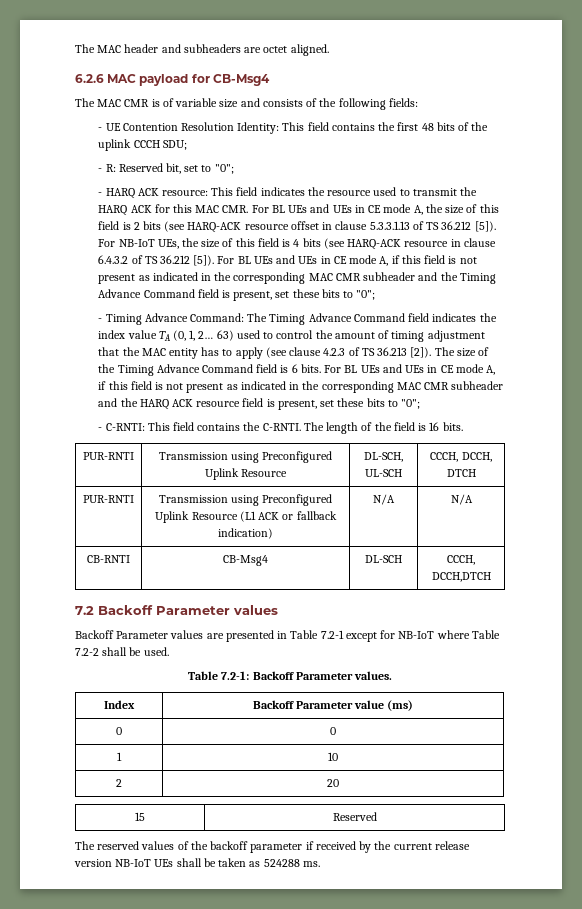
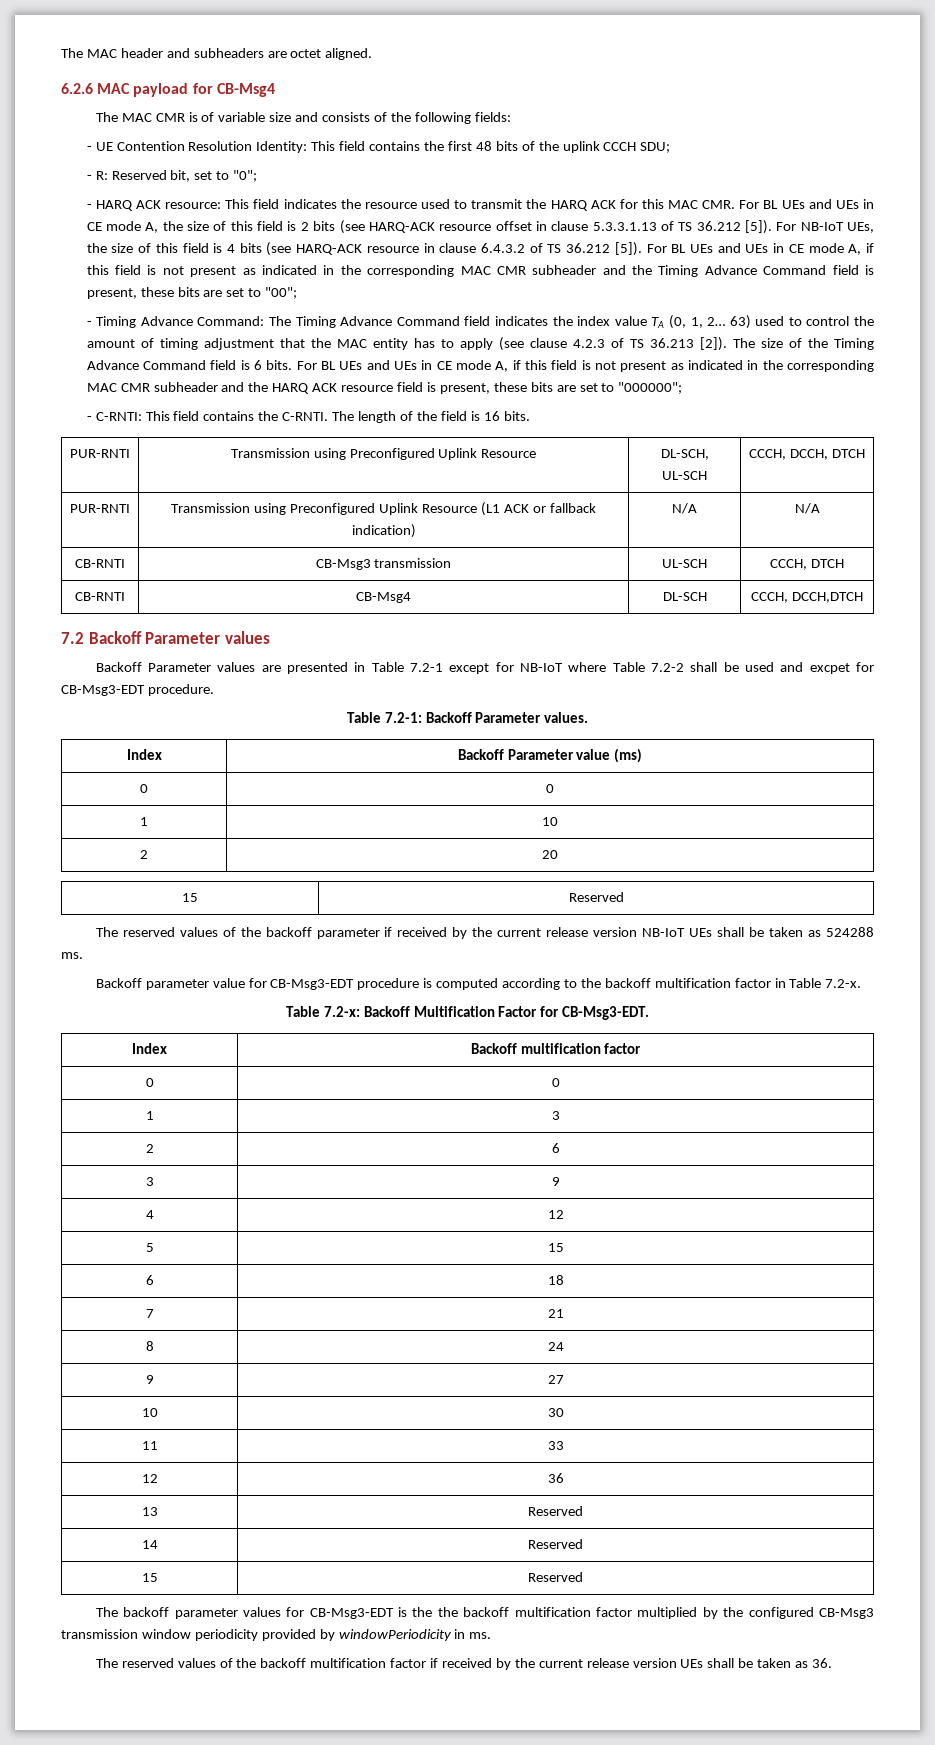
[275,289,376,300] set these bits to "0"; -> [140,287,298,299] these bits are set to "00";
[320,398,421,409] set these bits to "0"; -> [493,382,683,394] these bits are set to "000000";
(473, 499) none -> [75,559,125,568] [315,558,452,570] [662,559,707,568] [770,559,844,570] // CB-RNTI | CB-Msg3 transmission | UL-SCH | CCCH, DTCH
[143,647,169,656] used. -> [745,662,875,674] [61,684,214,696] used and excpet for CB-Msg3-EDT procedure.
(320, 864) none -> [95,978,862,990] [285,1006,650,1020] [132,1043,167,1054] [470,1043,642,1054] [145,1078,154,1087] [551,1078,560,1087] [145,1111,154,1120] [551,1111,560,1120] [145,1144,154,1153] [551,1143,560,1153] [145,1177,154,1186] [551,1177,560,1186] [145,1210,154,1219] [547,1210,564,1219] [145,1243,154,1252] [547,1243,564,1252] [145,1275,154,1285] [547,1275,564,1285] [145,1309,154,1318] [547,1309,564,1318] [145,1341,154,1351] [547,1342,564,1351] [145,1375,154,1384] [547,1375,564,1384] [141,1408,158,1417] [547,1408,564,1417] [141,1441,158,1450] [547,1441,564,1450] [141,1474,158,1483] [547,1473,564,1483] [141,1507,158,1516] [528,1506,583,1516] [141,1540,158,1549] [528,1539,583,1549] [141,1573,158,1582] [528,1572,583,1582] [95,1607,874,1619] [61,1629,492,1641] [95,1658,833,1670] // Backoff parameter value for CB-Msg3-EDT procedure is computed according to the backoff multification factor in Table 7.2-x. // Table 7.2-x: Backoff Multification Factor for CB-Msg3-EDT. // Index | Backoff multification factor // 0 | 0 // 1 | 3 // 2 | 6 // 3 | 9 // 4 | 12 // 5 | 15 // 6 | 18 // 7 | 21 // 8 | 24 // 9 | 27 // 10 | 30 // 11 | 33 // 12 | 36 // 13 | Reserved // 14 | Reserved // 15 | Reserved // The backoff parameter values for CB-Msg3-EDT is the the backoff multification factor multiplied by the configured CB-Msg3 transmission window periodicity provided by windowPeriodicity in ms. // The reserved values of the backoff multification factor if received by the current release version UEs shall be taken as 36.

